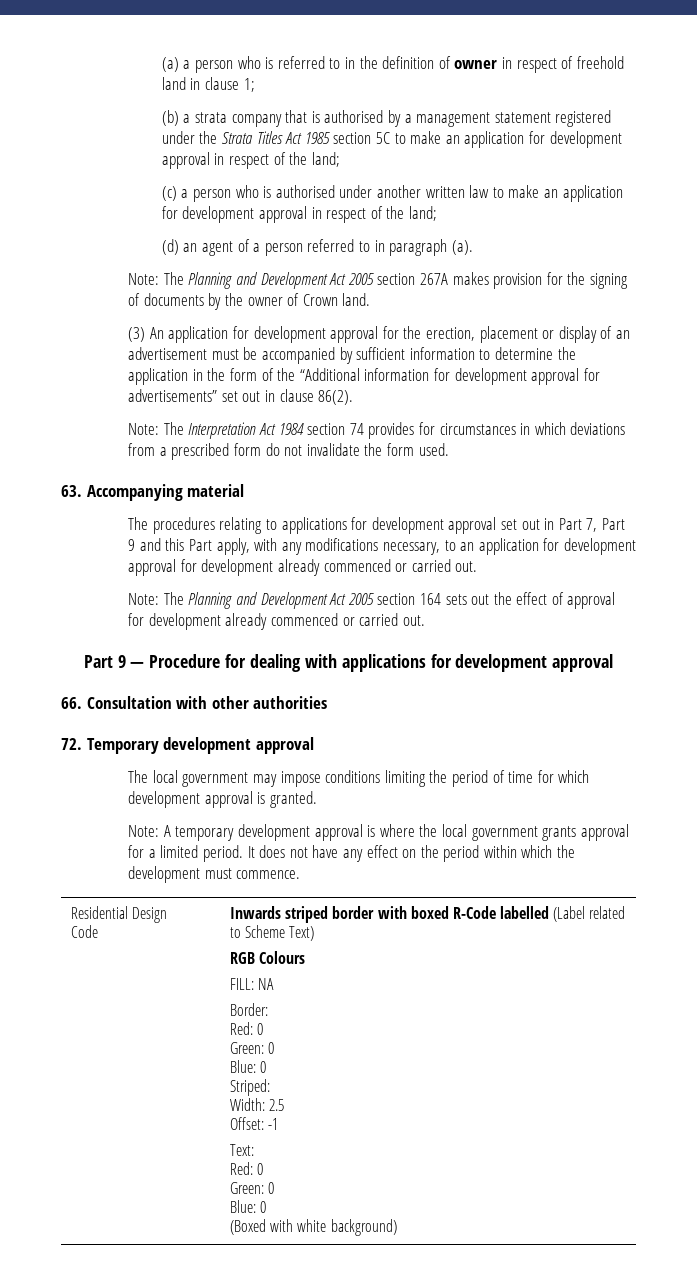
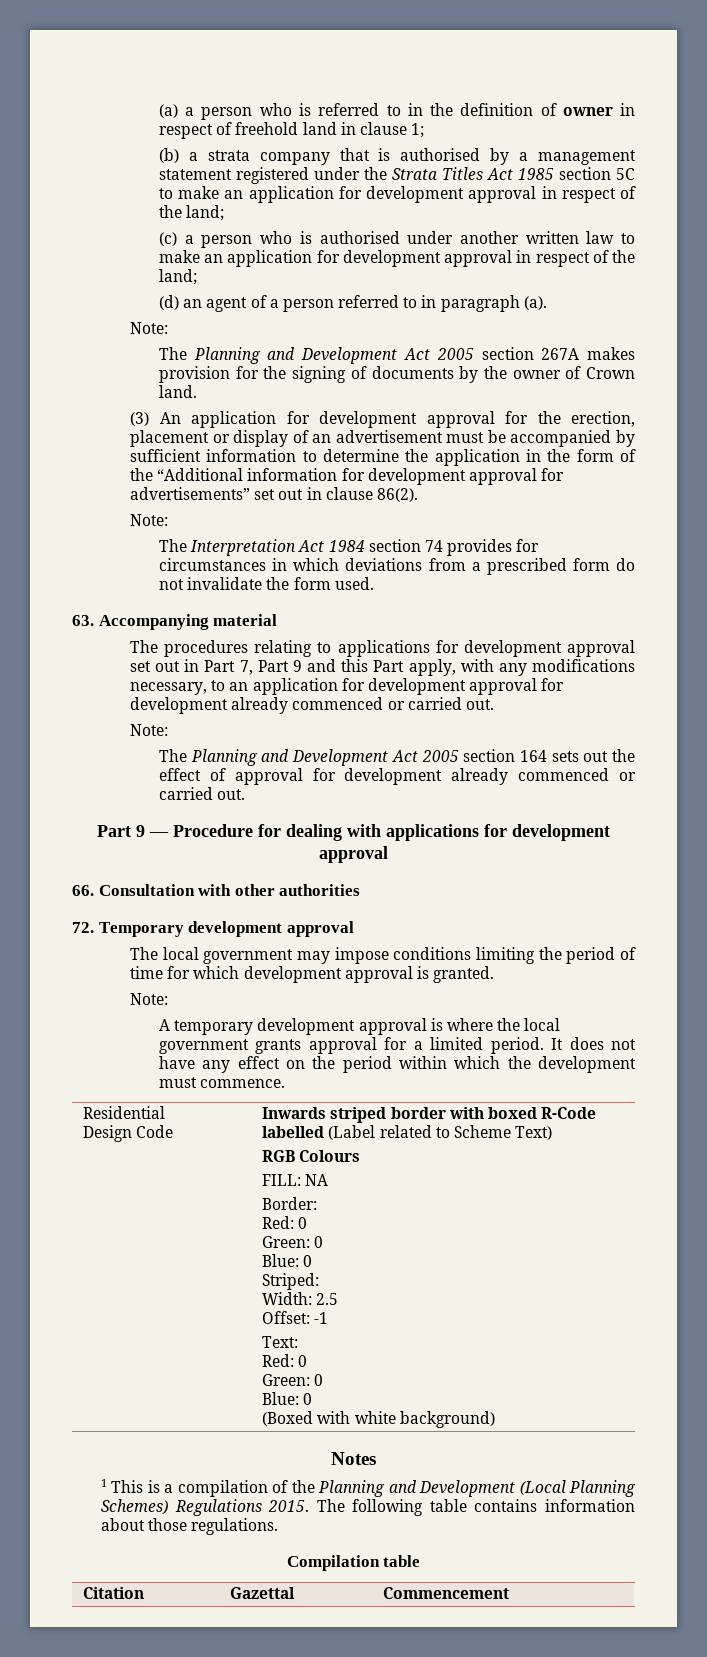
(160, 279) none -> (168, 328) //
(160, 429) none -> (168, 520) //
(160, 599) none -> (168, 730) //
(160, 831) none -> (168, 999) //
(397, 1227) none -> [331,1452,376,1465] [100,1479,636,1497] [100,1499,635,1516] [100,1518,279,1535] [286,1555,421,1571] [83,1587,145,1599] [230,1587,296,1599] [383,1587,510,1599] // Notes // 1 This is a compilation of the Planning and Development (Local Planning Schemes) Regulations 2015. The following table contains information about those regulations. // Compilation table // Citation | Gazettal | Commencement

